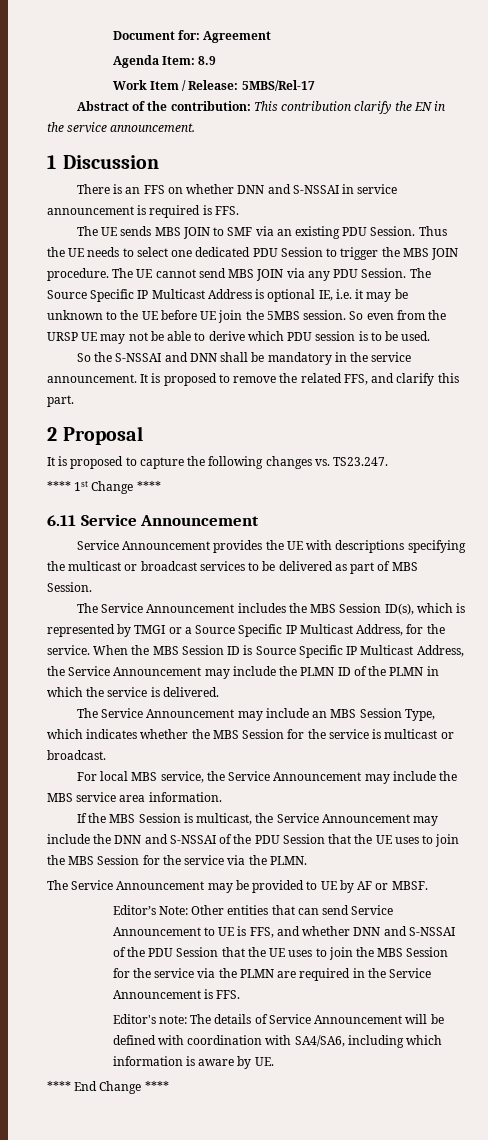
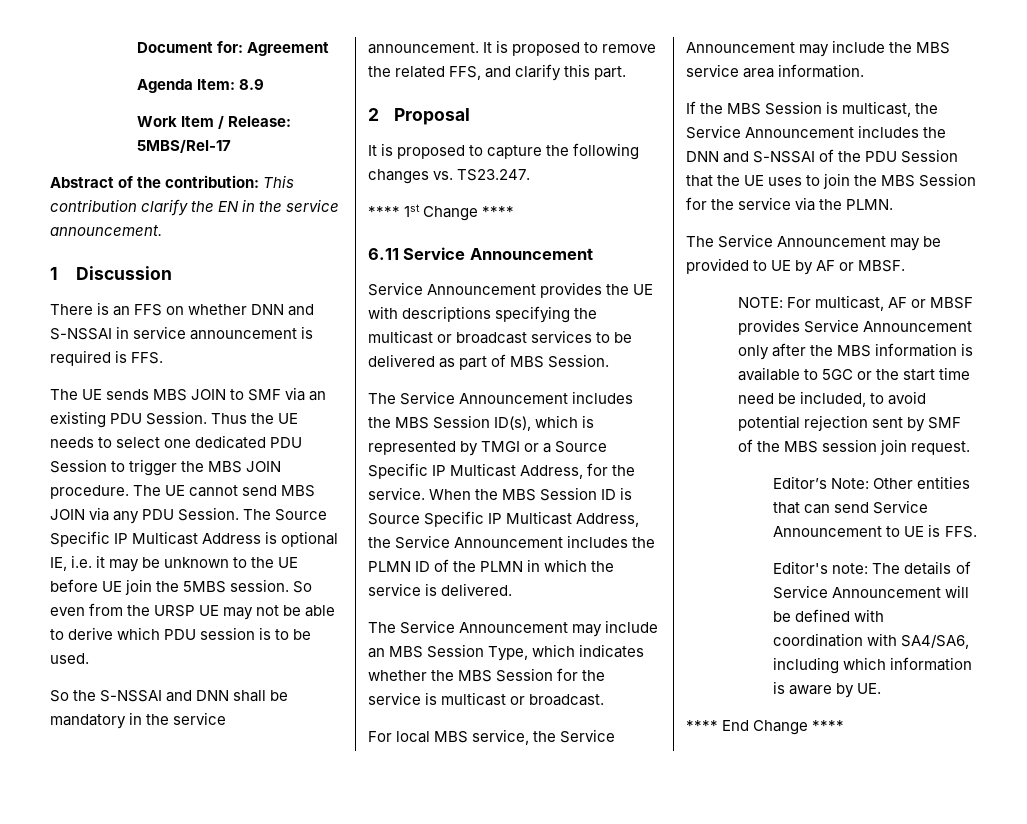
[204,666,276,679] may include -> [567,535,629,548] includes
[412,816,438,826] [47,834,90,844] may include -> [858,125,920,138] includes
(428, 885) none -> [737,295,974,311] [737,319,972,335] [737,343,974,360] [737,367,971,381] [737,391,927,407] [737,415,962,432] [737,439,971,455] // NOTE: For multicast, AF or MBSF provides Service Announcement only after the MBS information is available to 5GC or the start time need be included, to avoid potential rejection sent by SMF of the MBS session join request.
[249,926,455,938] [112,947,449,960] [112,968,431,981] [112,989,213,999] FFS, and whether DNN and S-NSSAI of the PDU Session that the UE uses to join the MBS Session for the service via the PLMN are required in the Service Announcement is -> (941, 530) none

